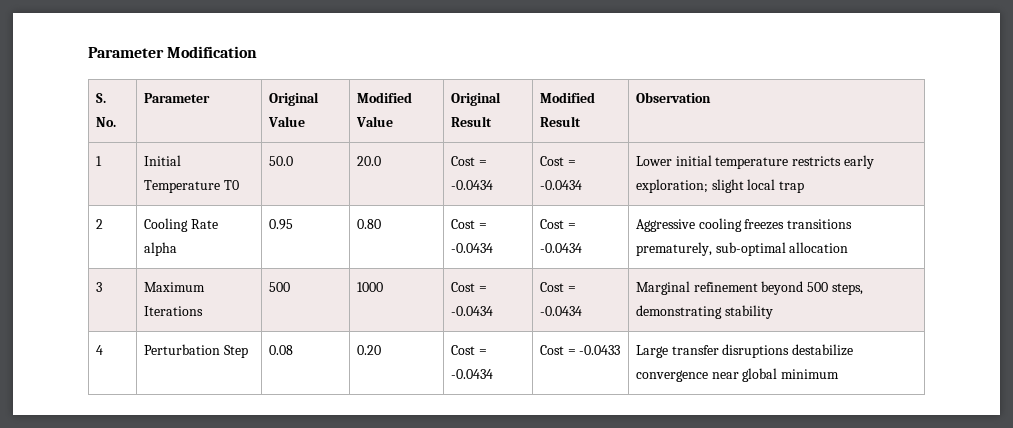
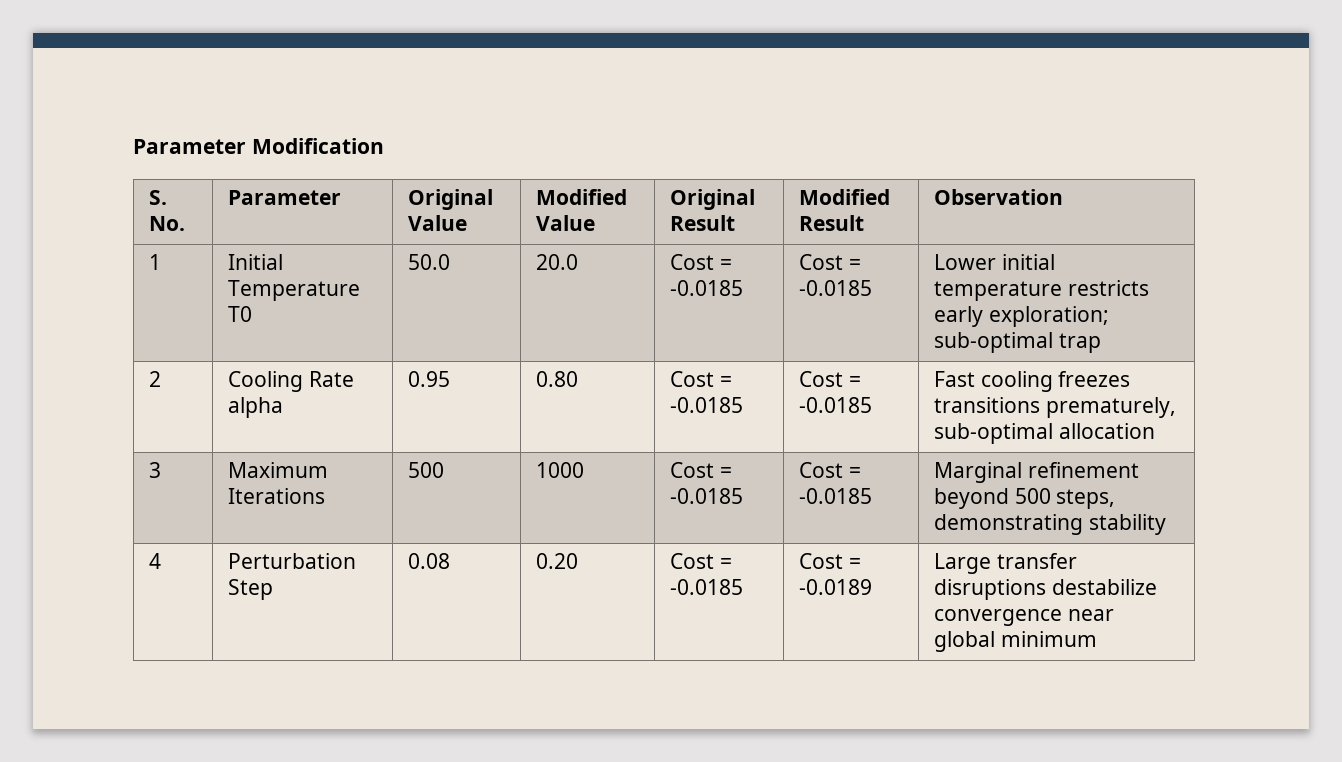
[450,180,493,190] [539,156,576,166] [539,180,582,190] -0.0434 | Cost = -0.0434 -> [669,280,743,296] [798,254,861,270] [798,280,872,296] -0.0185 | Cost = -0.0185
[711,179,776,193] slight local -> [933,332,1053,353] sub-optimal
[450,243,493,253] [539,219,576,229] [539,243,582,253] [635,219,695,232] -0.0434 | Cost = -0.0434 | Aggressive -> [669,397,743,413] [798,371,861,387] [798,397,872,413] [933,371,975,387] -0.0185 | Cost = -0.0185 | Fast
[450,306,493,316] [539,282,576,292] [539,306,582,316] -0.0434 | Cost = -0.0434 -> [669,488,743,504] [798,462,861,478] [798,488,872,504] -0.0185 | Cost = -0.0185
[450,369,493,379] [539,345,621,355] -0.0434 | Cost = -0.0433 -> [669,579,743,595] [798,553,861,569] [798,579,872,595] -0.0185 | Cost = -0.0189

